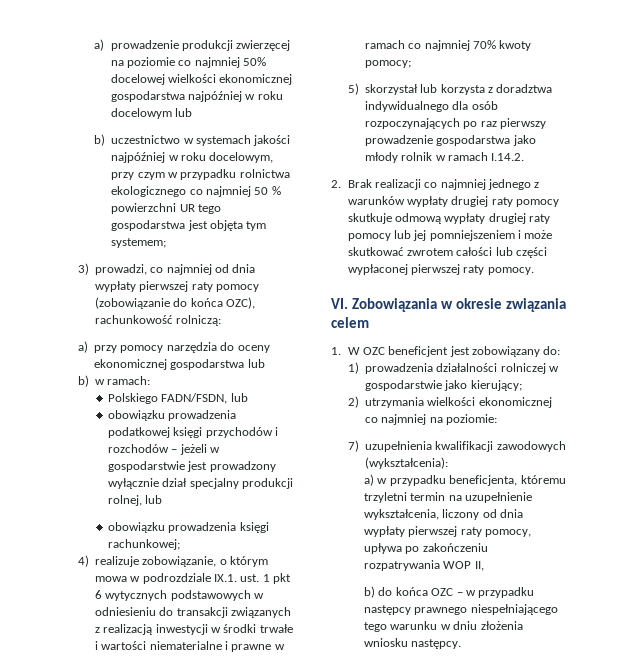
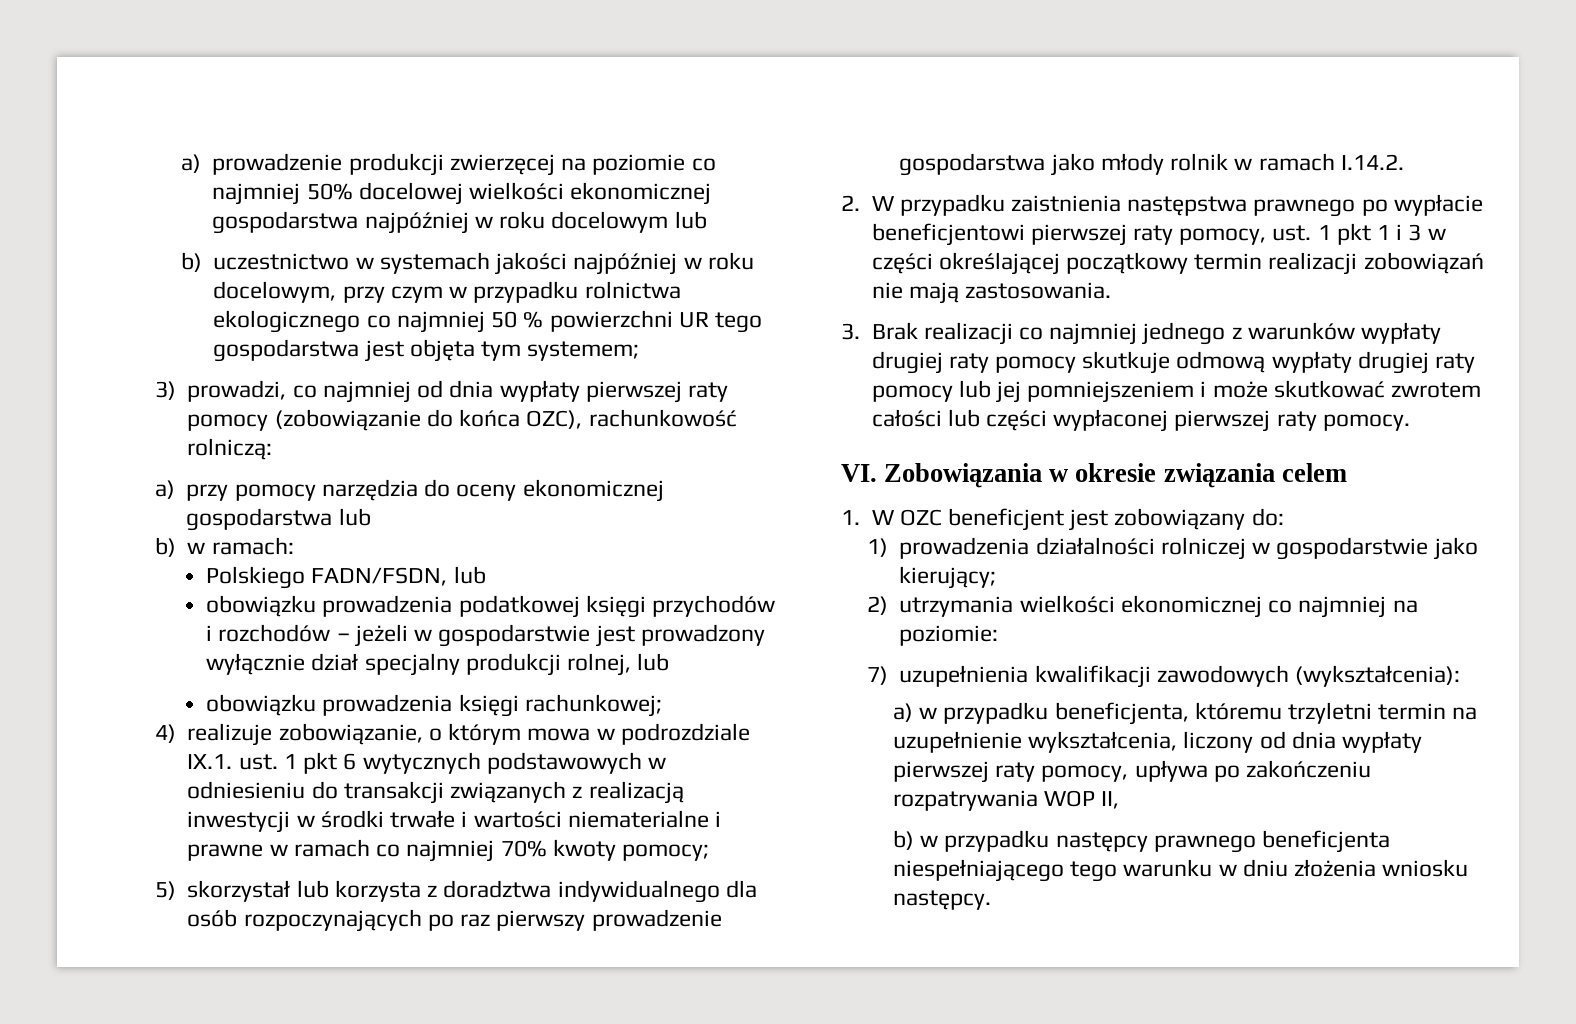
(341, 184) none -> [871,194,1483,217] [871,223,1446,246] [871,252,1484,275] [871,282,1111,304] [841,323,860,340] W przypadku zaistnienia następstwa prawnego po wypłacie beneficjentowi pierwszej raty pomocy, ust. 1 pkt 1 i 3 w części określającej początkowy termin realizacji zobowiązań nie mają zastosowania. // 3.
[378,587,463,596] do końca OZC – -> (914, 840) none
(468, 611) none -> [1262,830,1391,853] beneficjenta

